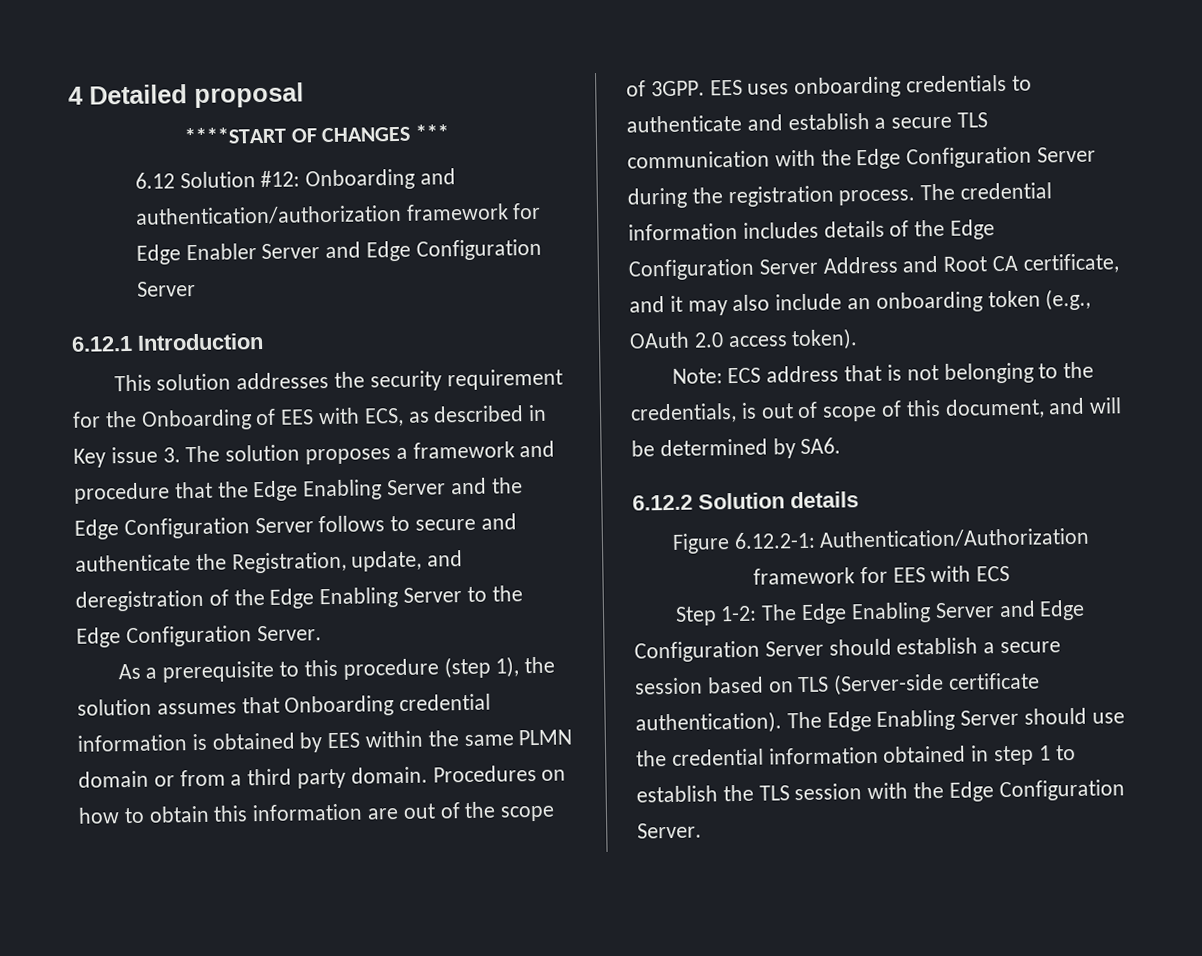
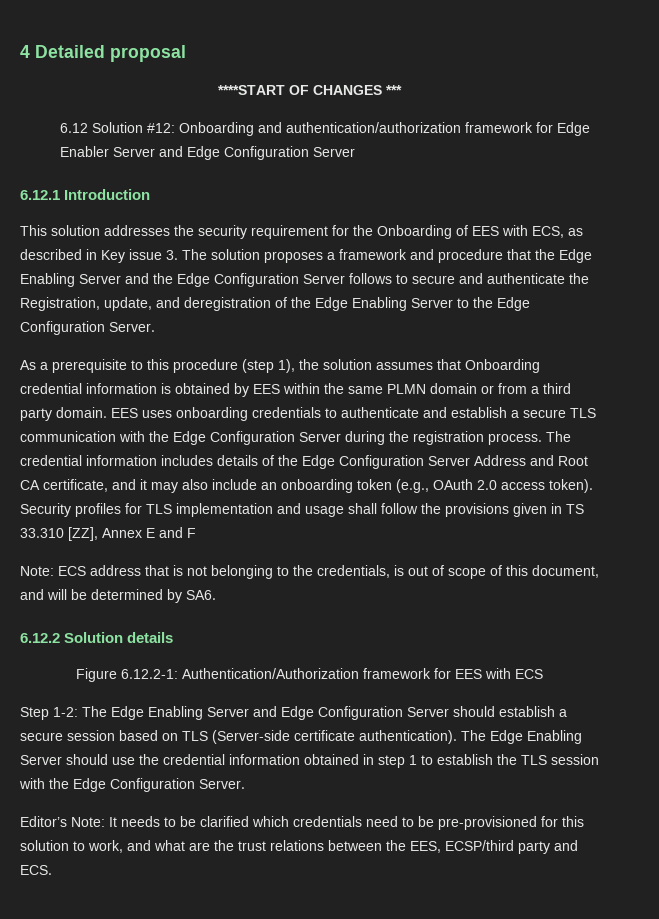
[432,764,567,783] [78,801,556,824] [626,80,705,97] Procedures on how to obtain this information are out of the scope of 3GPP. -> (107, 412) none
(859, 339) none -> [20,503,584,517] [20,527,196,541] Security profiles for TLS implementation and usage shall follow the provisions given in TS 33.310 [ZZ], Annex E and F
(702, 830) none -> [20,816,584,830] [20,840,578,854] [20,865,52,875] // Editor’s Note: It needs to be clarified which credentials need to be pre-provisioned for this solution to work, and what are the trust relations between the EES, ECSP/third party and ECS.

